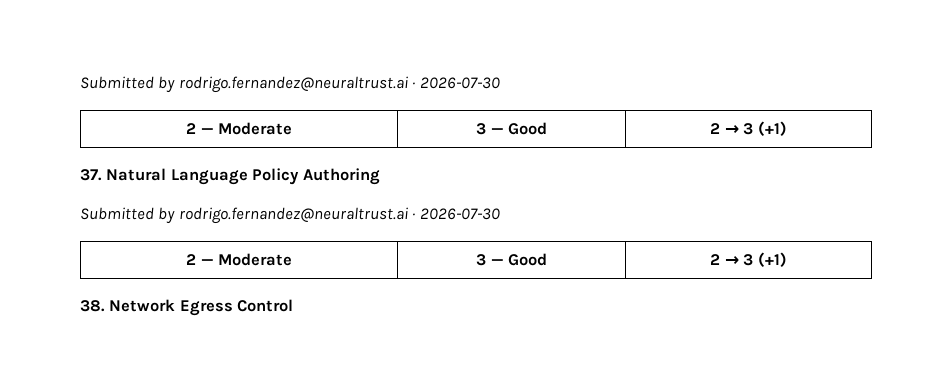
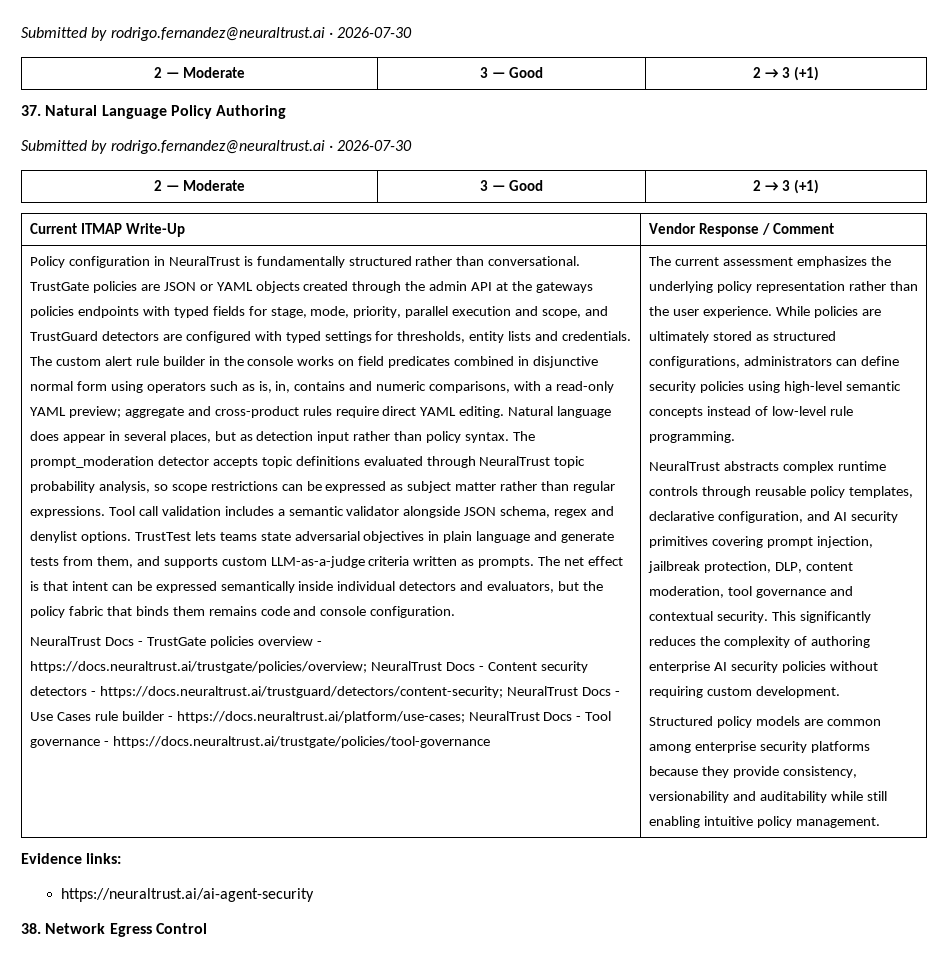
(787, 259) none -> [30,223,185,237] [649,223,834,237] [30,256,581,268] [30,281,593,293] [30,306,608,318] [30,331,632,343] [30,356,598,368] [30,381,614,393] [30,406,612,418] [30,431,535,443] [30,456,586,468] [30,481,615,493] [30,506,615,518] [30,531,615,543] [30,556,623,568] [30,581,603,593] [30,606,456,618] [30,636,322,648] [30,661,588,673] [30,686,620,698] [30,711,612,723] [30,736,490,748] [649,256,891,268] [649,281,918,293] [649,306,881,318] [649,331,836,343] [649,356,899,368] [649,381,901,393] [649,406,853,418] [649,431,736,443] [649,461,886,473] [649,486,913,498] [649,511,898,523] [649,536,873,548] [648,561,853,573] [649,586,853,598] [649,611,871,623] [649,636,870,648] [649,661,878,673] [649,686,840,698] [649,716,881,728] [649,741,870,753] [649,766,857,778] [649,791,887,803] [649,816,880,828] [21,853,122,864] [61,888,315,902] // Current ITMAP Write-Up | Vendor Response / Comment // Policy configuration in NeuralTrust is fundamentally structured rather than conversational. TrustGate policies are JSON or YAML objects created through the admin API at the gateways policies endpoints with typed fields for stage, mode, priority, parallel execution and scope, and TrustGuard detectors are configured with typed settings for thresholds, entity lists and credentials. The custom alert rule builder in the console works on field predicates combined in disjunctive normal form using operators such as is, in, contains and numeric comparisons, with a read-only YAML preview; aggregate and cross-product rules require direct YAML editing. Natural language does appear in several places, but as detection input rather than policy syntax. The prompt_moderation detector accepts topic definitions evaluated through NeuralTrust topic probability analysis, so scope restrictions can be expressed as subject matter rather than regular expressions. Tool call validation includes a semantic validator alongside JSON schema, regex and denylist options. TrustTest lets teams state adversarial objectives in plain language and generate tests from them, and supports custom LLM-as-a-judge criteria written as prompts. The net effect is that intent can be expressed semantically inside individual detectors and evaluators, but the policy fabric that binds them remains code and console configuration. // NeuralTrust Docs - TrustGate policies overview - https://docs.neuraltrust.ai/trustgate/policies/overview; NeuralTrust Docs - Content security detectors - https://docs.neuraltrust.ai/trustguard/detectors/content-security; NeuralTrust Docs - Use Cases rule builder - https://docs.neuraltrust.ai/platform/use-cases; NeuralTrust Docs - Tool governance - https://docs.neuraltrust.ai/trustgate/policies/tool-governance | The current assessment emphasizes the underlying policy representation rather than the user experience. While policies are ultimately stored as structured configurations, administrators can define security policies using high-level semantic concepts instead of low-level rule programming. // NeuralTrust abstracts complex runtime controls through reusable policy templates, declarative configuration, and AI security primitives covering prompt injection, jailbreak protection, DLP, content moderation, tool governance and contextual security. This significantly reduces the complexity of authoring enterprise AI security policies without requiring custom development. // Structured policy models are common among enterprise security platforms because they provide consistency, versionability and auditability while still enabling intuitive policy management. // Evidence links: // https://neuraltrust.ai/ai-agent-security

